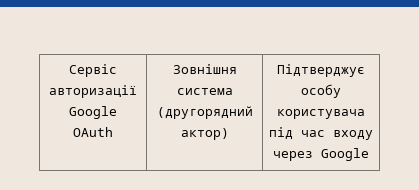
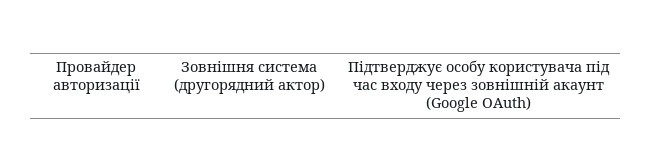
[69,64,117,77] Сервіс -> [56,61,136,76] Провайдер
[69,106,117,119] [73,127,113,137] Google OAuth -> (140, 86) none
[321,148,369,161] Google -> [470,79,604,94] [425,96,531,112] зовнішній акаунт (Google OAuth)

